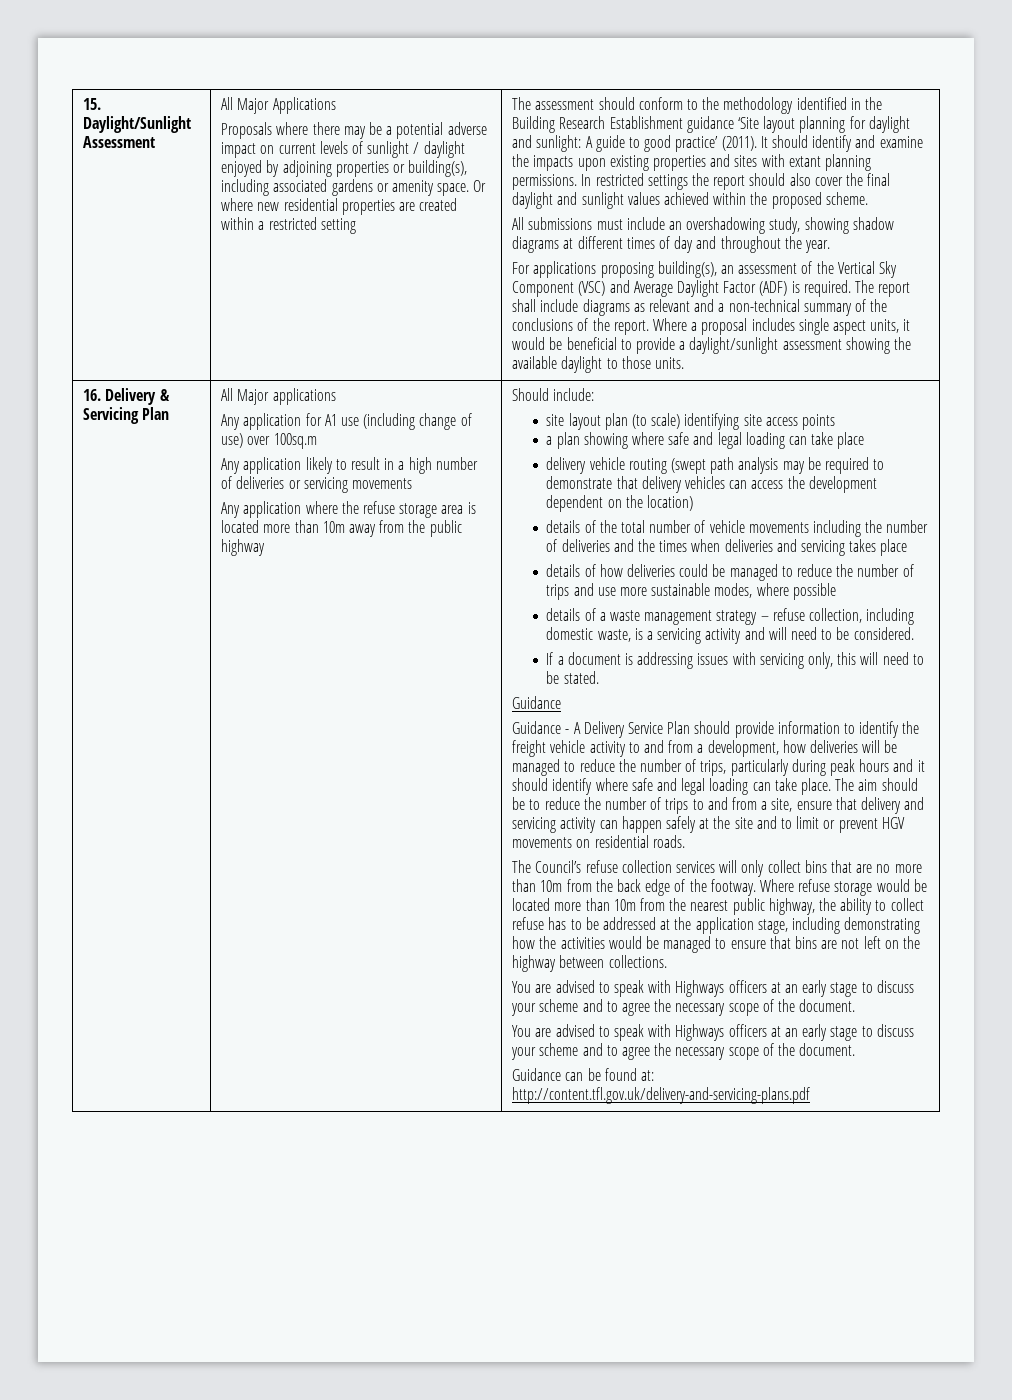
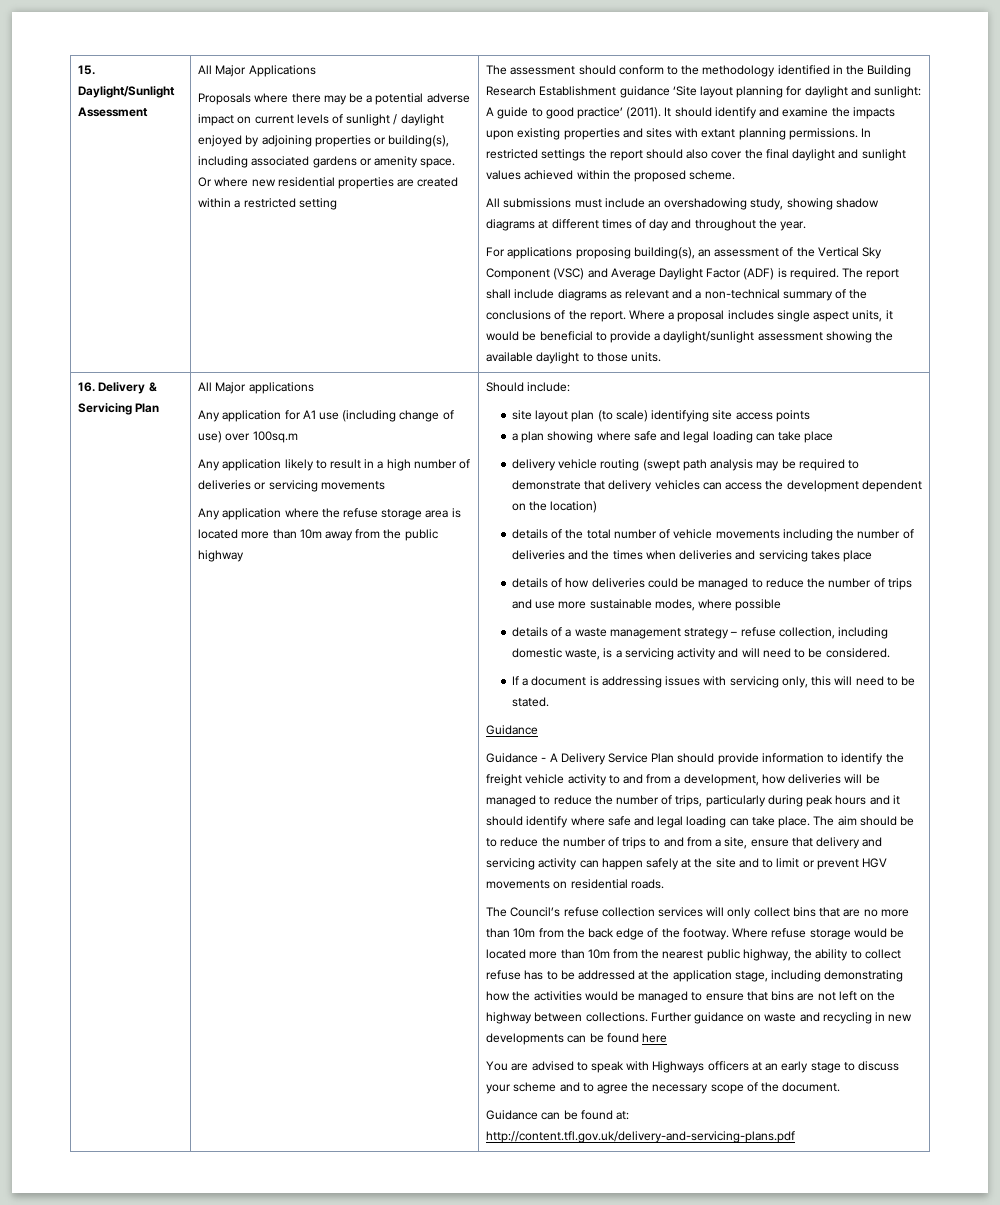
[512,980,914,997] [511,999,856,1016] // You are advised to speak with Highways officers at an early stage to discuss your scheme and to agree the necessary scope of the document. -> [650,1012,913,1024] [486,1033,667,1045] Further guidance on waste and recycling in new developments can be found here

